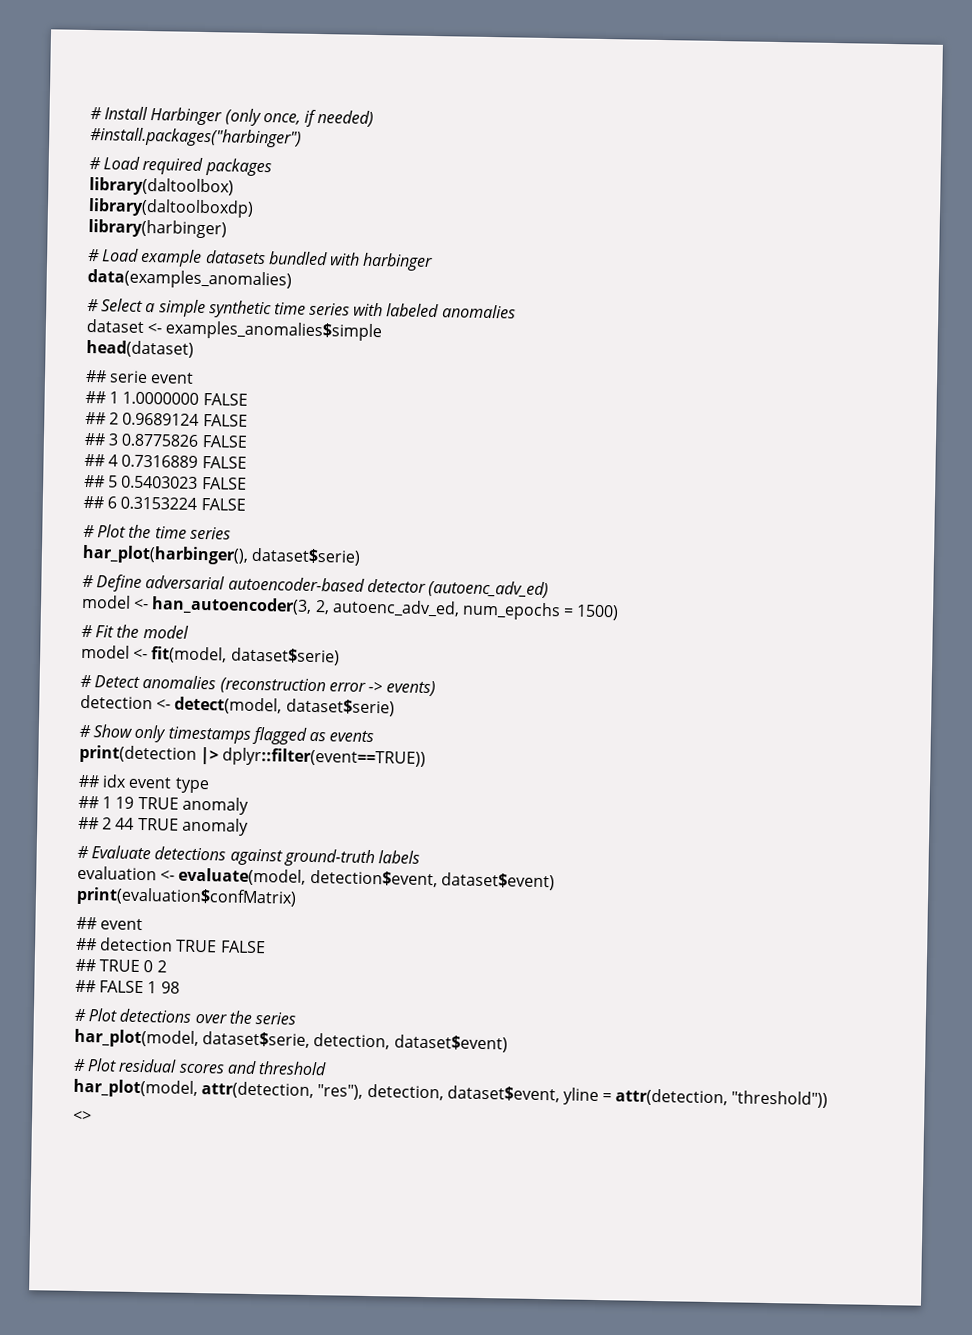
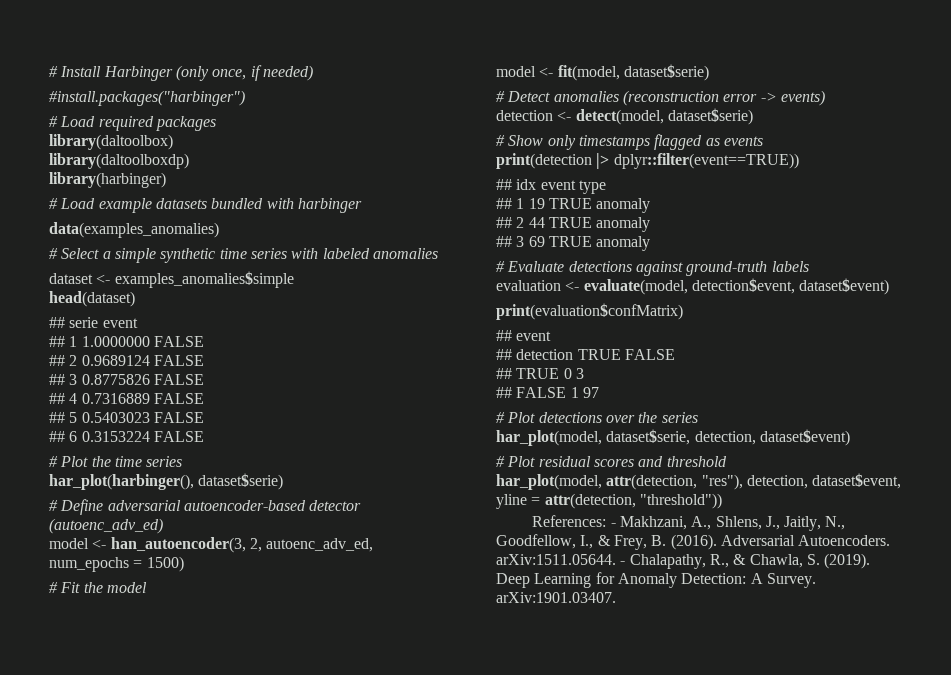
(249, 826) none -> [496,236,651,251] // ## 3 69 TRUE anomaly
[156,960,167,973] 2 -> [575,368,584,379] 3
[160,981,180,994] 98 -> [582,387,599,398] 97
[73,1110,92,1122] <> -> [532,515,846,531] [496,534,891,550] [496,553,871,569] [496,572,816,588] [496,592,616,603] References: - Makhzani, A., Shlens, J., Jaitly, N., Goodfellow, I., & Frey, B. (2016). Adversarial Autoencoders. arXiv:1511.05644. - Chalapathy, R., & Chawla, S. (2019). Deep Learning for Anomaly Detection: A Survey. arXiv:1901.03407.

